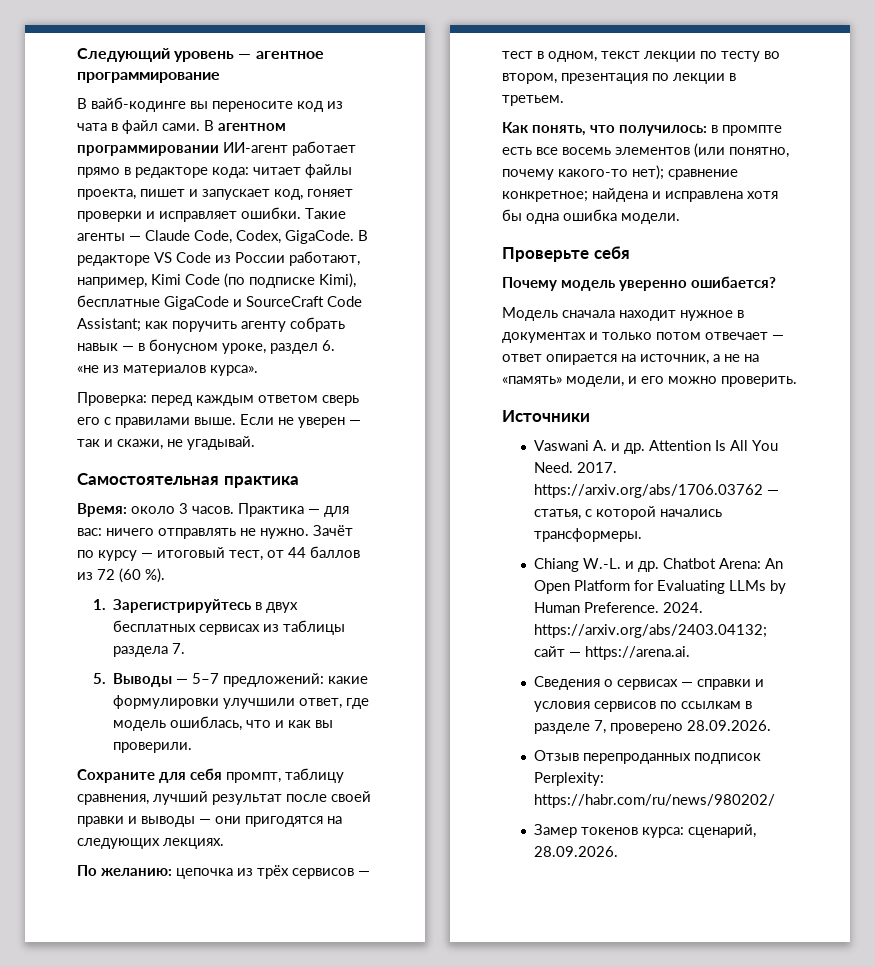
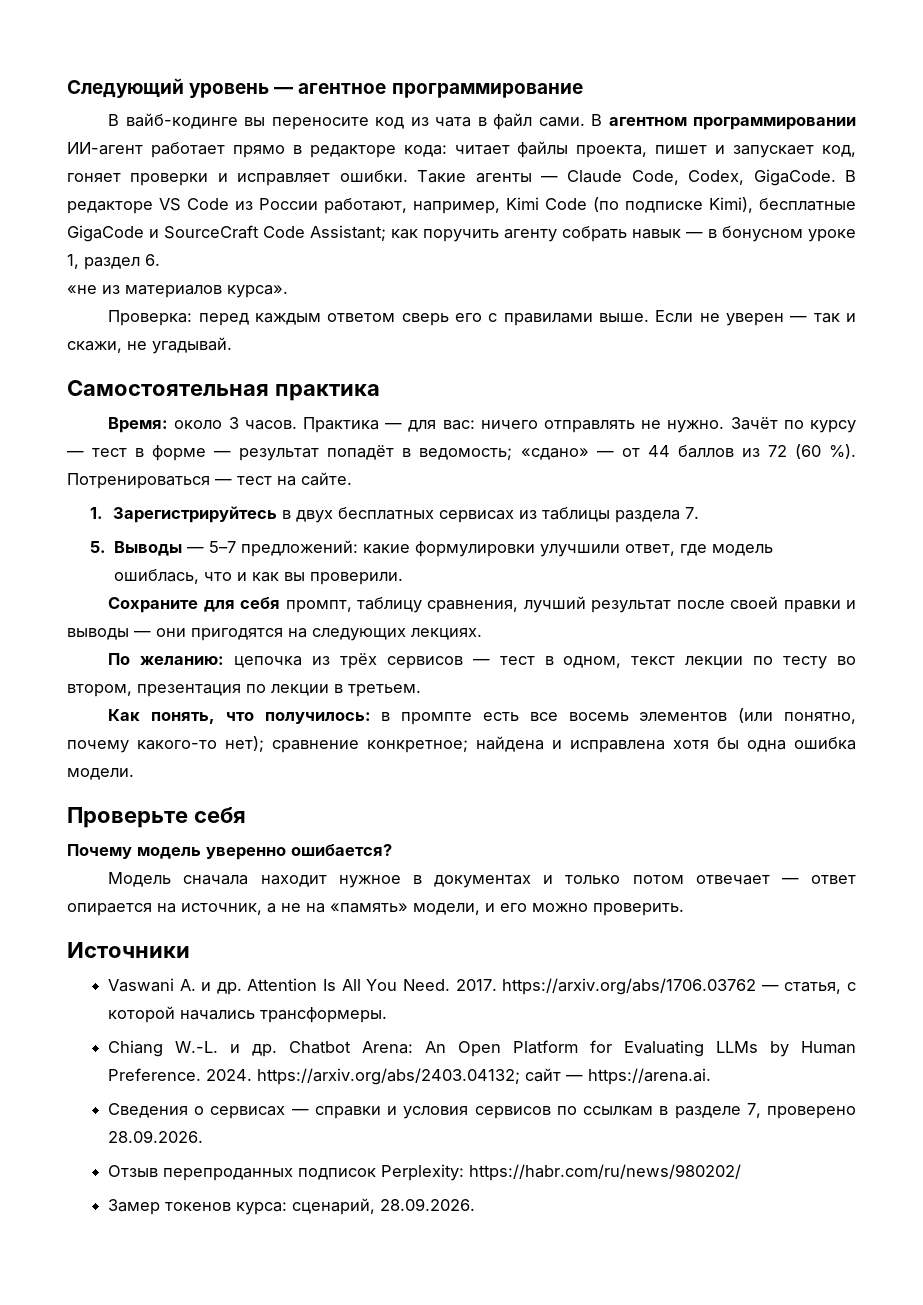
[222,343,266,354] уроке, -> [808,229,856,242] [67,254,79,269] уроке 1,
[157,547,263,561] итоговый тест, -> [92,445,614,461] тест в форме — результат попадёт в ведомость; «сдано» —
(165, 575) none -> [67,472,352,489] Потренироваться — тест на сайте.

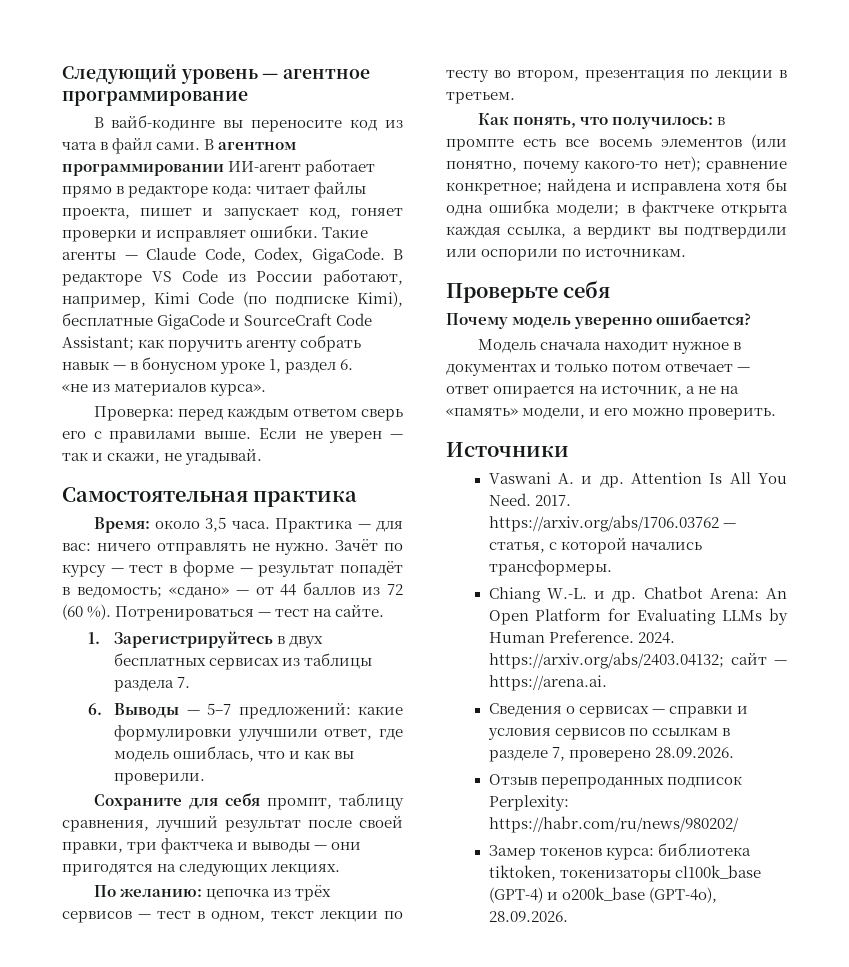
[228,417,297,430] 3 часов. -> [205,517,270,532] 3,5 часа.
[89,541,106,553] 5. -> [88,703,103,715] 6.
[783,600,841,613] правки -> [62,838,235,854] правки, три фактчека
[67,768,134,780] модели. -> [556,201,788,217] [446,226,787,239] [446,248,687,261] модели; в фактчеке открыта каждая ссылка, а вердикт вы подтвердили или оспорили по источникам.
[291,1198,375,1215] сценарий, -> [657,843,751,856] [488,865,761,882] [488,887,717,903] библиотека tiktoken, токенизаторы cl100k_base (GPT-4) и o200k_base (GPT-4o),

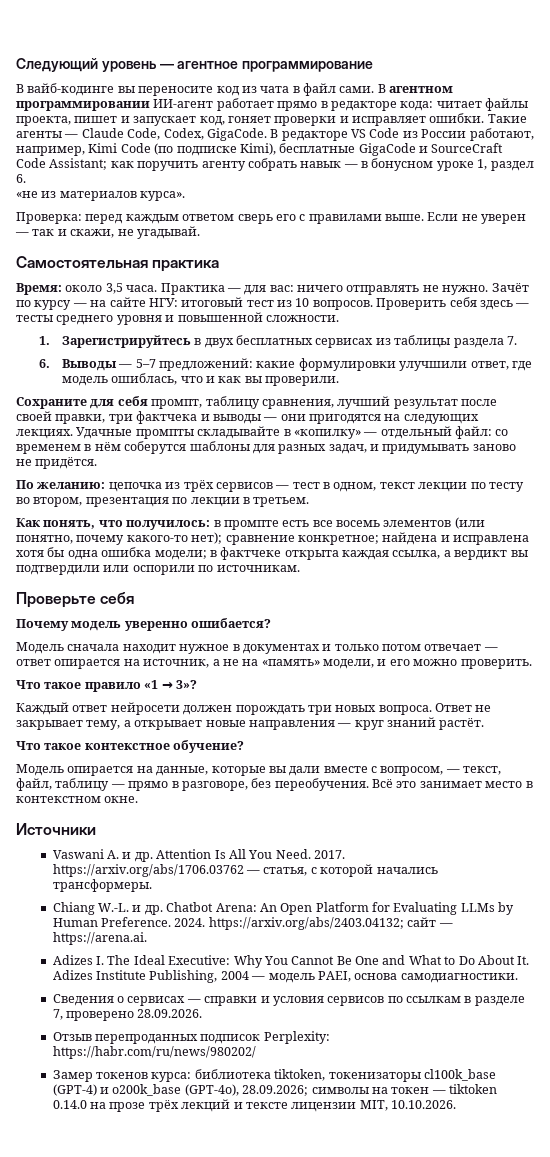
[129,561,404,577] [62,582,403,598] [62,604,385,621] тест в форме — результат попадёт в ведомость; «сдано» — от 44 баллов из 72 (60 %). Потренироваться — тест на сайте. -> [90,297,530,310] [16,312,339,325] на сайте НГУ: итоговый тест из 10 вопросов. Проверить себя здесь — тесты среднего уровня и повышенной сложности.
(341, 869) none -> [76,426,509,439] [16,441,516,454] [16,457,98,469] Удачные промпты складывайте в «копилку» — отдельный файл: со временем в нём соберутся шаблоны для разных задач, и придумывать заново не придётся.
(777, 414) none -> [16,680,197,692] [16,702,492,715] [16,717,485,730] [16,740,245,753] [16,764,502,776] [16,778,533,791] [16,796,139,803] // Что такое правило «1 → 3»? // Каждый ответ нейросети должен порождать три новых вопроса. Ответ не закрывает тему, а открывает новые направления — круг знаний растёт. // Что такое контекстное обучение? // Модель опирается на данные, которые вы дали вместе с вопросом, — текст, файл, таблицу — прямо в разговоре, без переобучения. Всё это занимает место в контекстном окне.
(607, 683) none -> [52,955,530,968] [52,970,518,983] // Adizes I. The Ideal Executive: Why You Cannot Be One and What to Do About It. Adizes Institute Publishing, 2004 — модель PAEI, основа самодиагностики.
[488,911,568,922] 28.09.2026. -> [242,1084,498,1096] [52,1099,457,1112] 28.09.2026; символы на токен — tiktoken 0.14.0 на прозе трёх лекций и тексте лицензии MIT, 10.10.2026.

